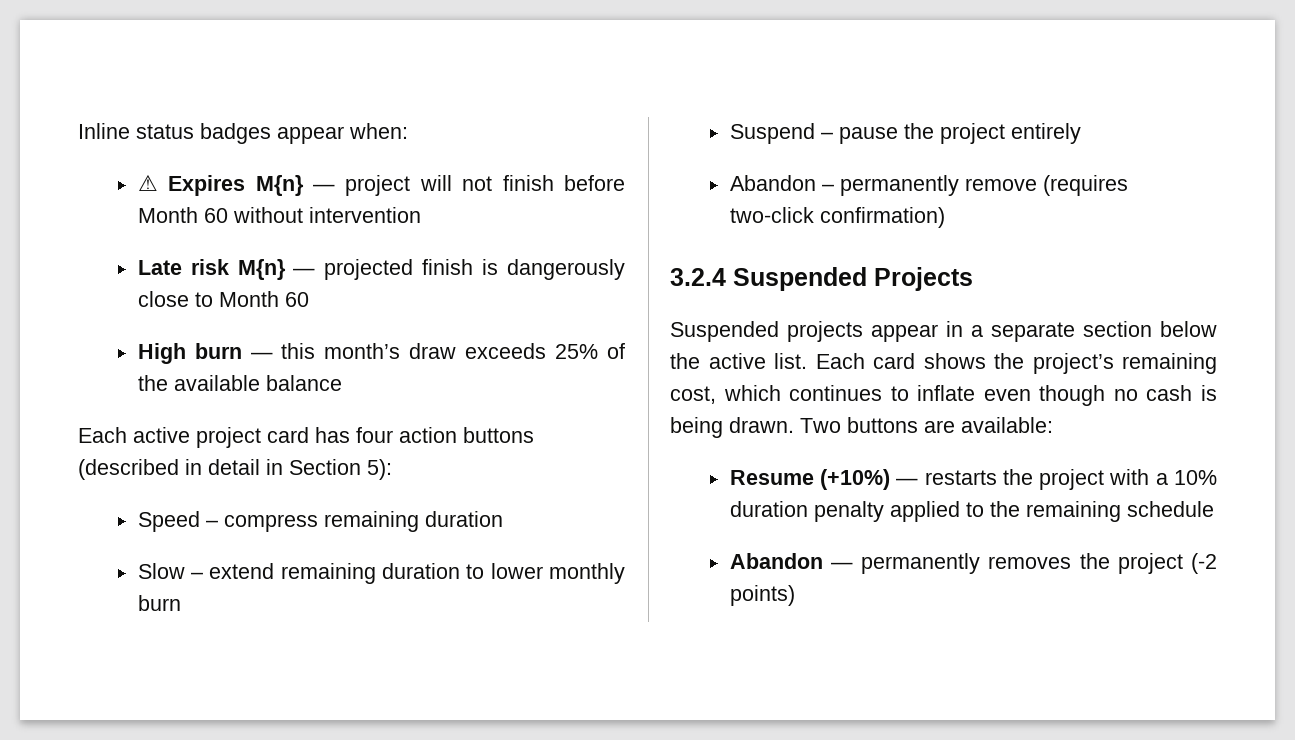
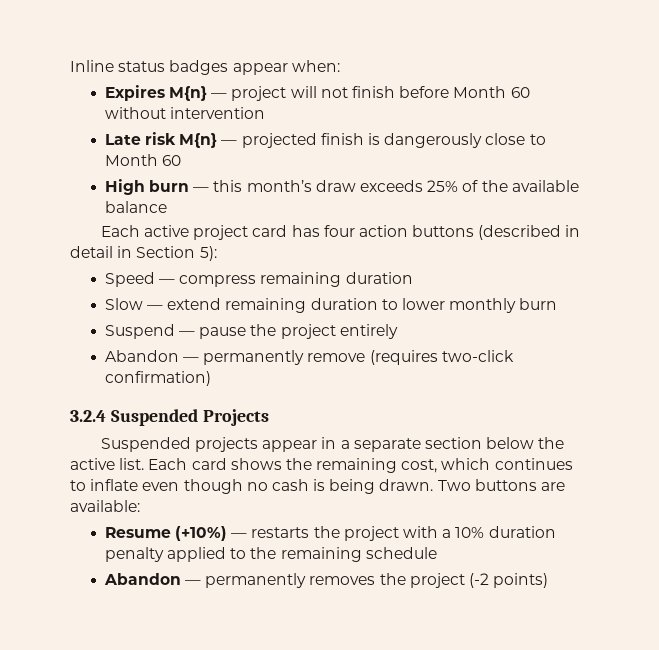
[137,174,158,191] ⚠ -> (340, 66) none
[205,520,218,527] – -> [159,279,176,284] —
[191,572,204,579] – -> [147,305,164,310] —
[820,132,833,139] – -> [179,331,196,336] —
[821,184,834,191] – -> [183,357,200,362] —
[1032,353,1114,374] project’s -> (312, 464) none

